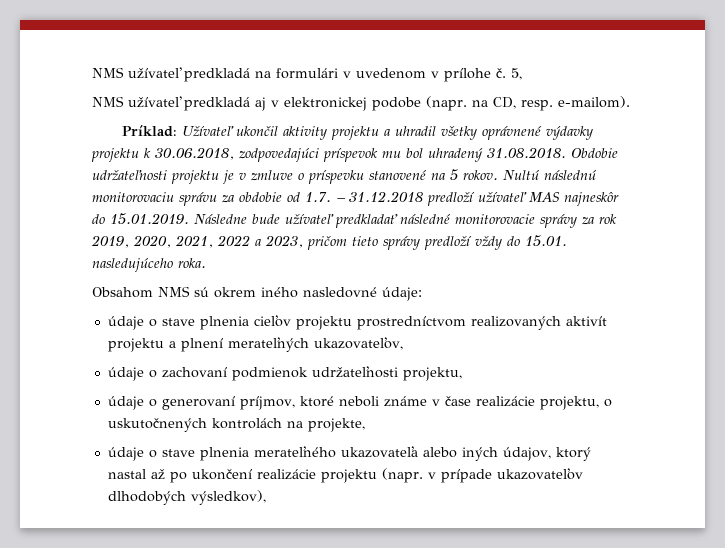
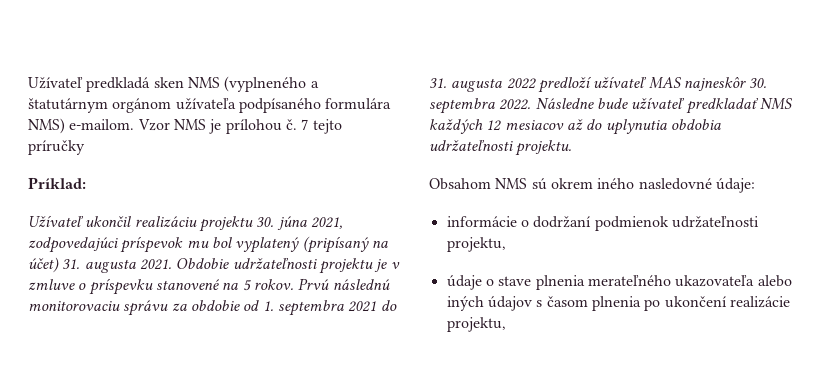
[92,67,522,82] [92,96,630,111] NMS užívateľ predkladá na formulári v uvedenom v prílohe č. 5, // NMS užívateľ predkladá aj v elektronickej podobe (napr. na CD, resp. e-mailom). -> [28,76,319,92] [28,98,392,113] [28,118,342,134] [28,140,85,155] Užívateľ predkladá sken NMS (vyplneného a štatutárnym orgánom užívateľa podpísaného formulára NMS) e-mailom. Vzor NMS je prílohou č. 7 tejto príručky
(178, 131) none -> (86, 183) //
[283,126,594,140] [91,147,566,162] aktivity projektu a uhradil všetky oprávnené výdavky projektu k 30.06.2018, zodpovedajúci príspevok mu bol uhradený 31.08.2018. -> [134,216,343,232] [28,236,388,253] [28,257,172,273] realizáciu projektu 30. júna 2021, zodpovedajúci príspevok mu bol vyplatený (pripísaný na účet) 31. augusta 2021.
[502,170,540,180] Nultú -> [298,278,330,290] Prvú
[305,191,423,202] 1.7. – 31.12.2018 -> [262,300,397,316] [429,78,537,92] 1. septembra 2021 do 31. augusta 2022
[92,213,189,225] do 15.01.2019. -> [749,78,768,88] [429,98,532,114] 30. septembra 2022.
[400,214,617,228] [91,235,567,250] [92,258,206,272] následné monitorovacie správy za rok 2019, 2020, 2021, 2022 a 2023, pričom tieto správy predloží vždy do 15.01. nasledujúceho roka. -> [759,98,792,110] [429,119,721,135] [429,140,573,156] NMS každých 12 mesiacov až do uplynutia obdobia udržateľnosti projektu.
[107,315,607,330] [107,337,403,352] [107,366,462,381] [107,396,612,410] [107,418,365,432] údaje o stave plnenia cieľov projektu prostredníctvom realizovaných aktivít projektu a plnení merateľných ukazovateľov, // údaje o zachovaní podmienok udržateľnosti projektu, // údaje o generovaní príjmov, ktoré neboli známe v čase realizácie projektu, o uskutočnených kontrolách na projekte, -> [446,216,759,231] [446,237,506,252] informácie o dodržaní podmienok udržateľnosti projektu,
[502,447,591,461] [107,468,583,483] [107,490,266,505] údajov, ktorý nastal až po ukončení realizácie projektu (napr. v prípade ukazovateľov dlhodobých výsledkov), -> [487,296,790,311] [446,317,506,332] údajov s časom plnenia po ukončení realizácie projektu,

